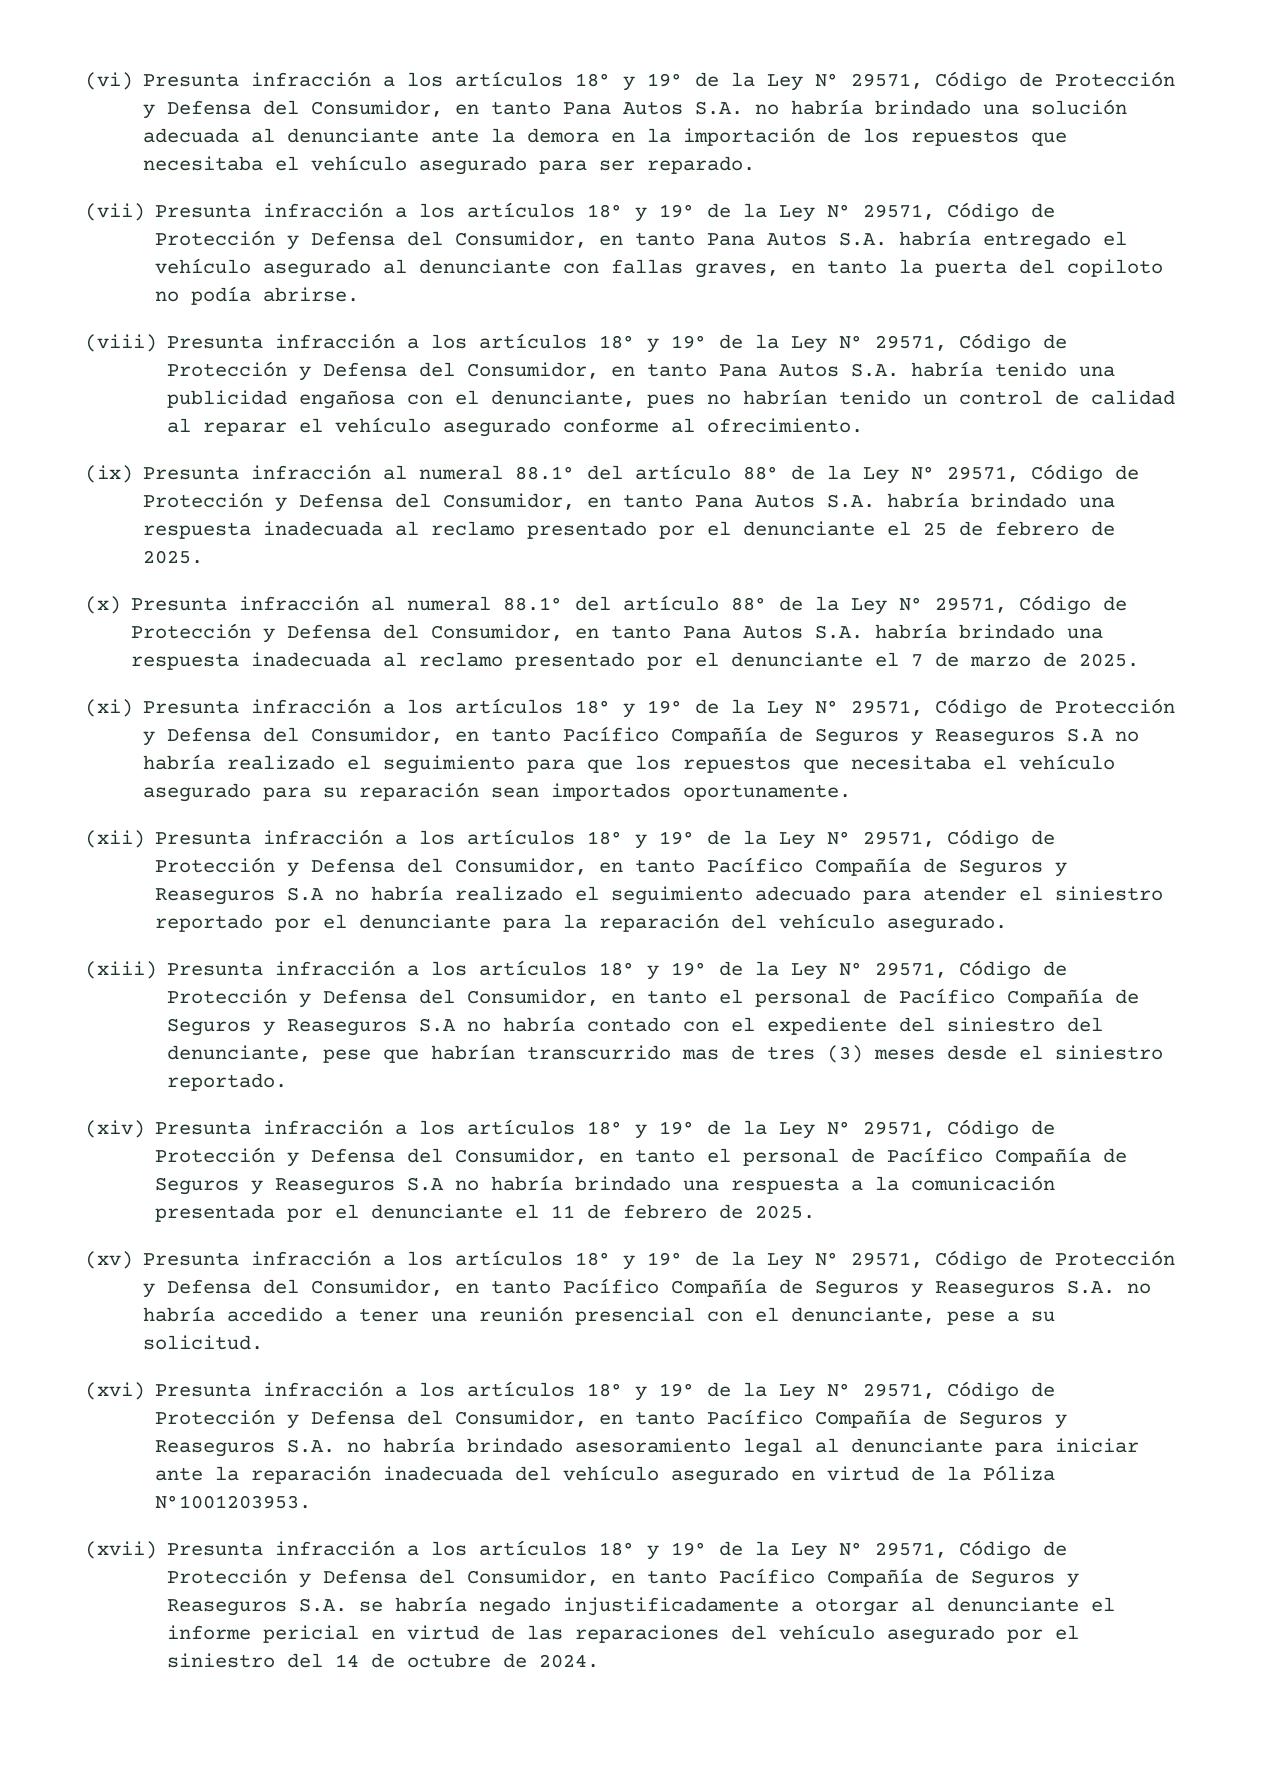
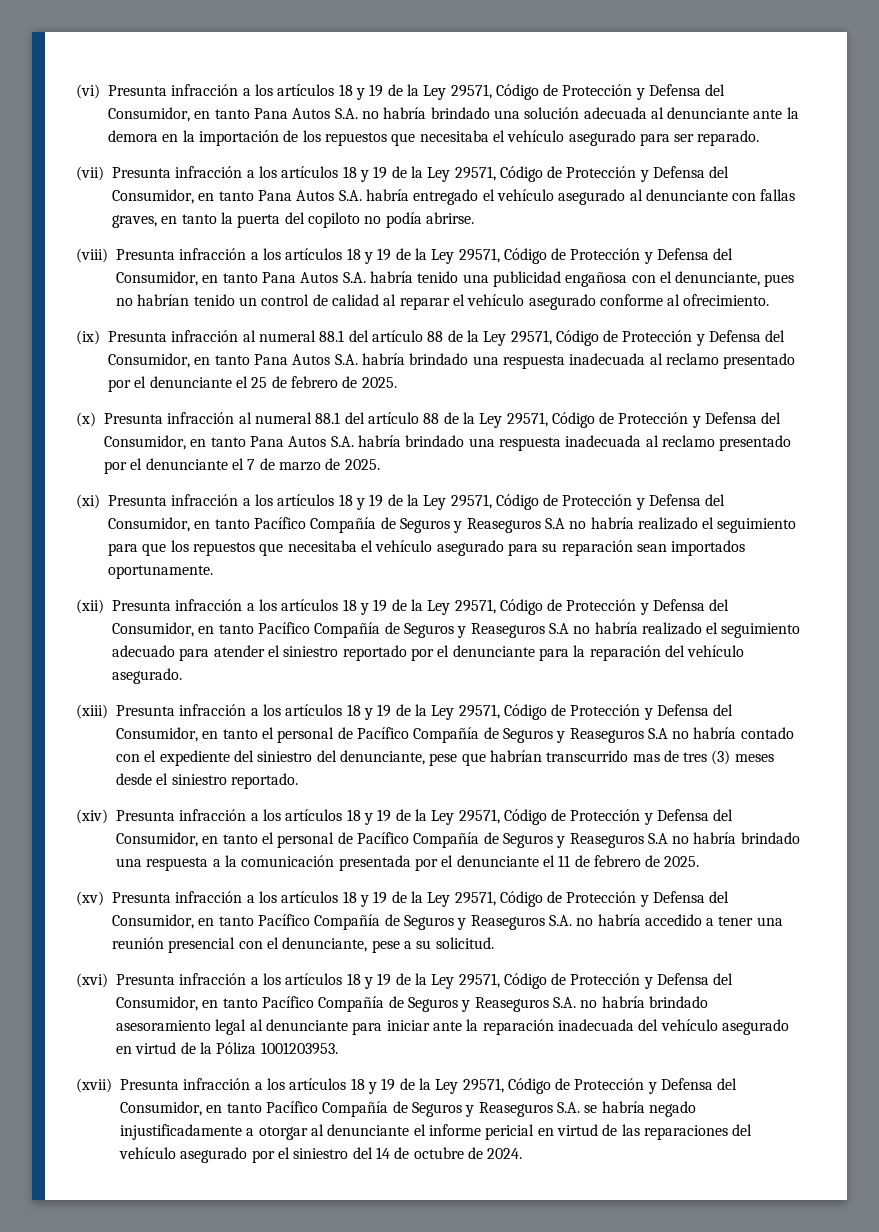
[575,72,840,91] 18° y 19° de la Ley N° -> [338,84,447,100] 18 y 19 de la Ley
[587,203,852,222] 18° y 19° de la Ley N° -> [342,166,451,182] 18 y 19 de la Ley
[599,334,864,353] 18° y 19° de la Ley N° -> [346,248,455,264] 18 y 19 de la Ley
[515,464,936,484] 88.1° del artículo 88° de la Ley N° -> [319,330,507,346] 88.1 del artículo 88 de la Ley
[503,595,924,615] 88.1° del artículo 88° de la Ley N° -> [315,412,503,428] 88.1 del artículo 88 de la Ley
[575,699,840,718] 18° y 19° de la Ley N° -> [338,494,447,510] 18 y 19 de la Ley
[587,830,852,849] 18° y 19° de la Ley N° -> [342,599,451,615] 18 y 19 de la Ley
[599,961,864,980] 18° y 19° de la Ley N° -> [346,704,455,720] 18 y 19 de la Ley
[587,1120,852,1139] 18° y 19° de la Ley N° -> [346,809,455,825] 18 y 19 de la Ley
[575,1251,840,1270] 18° y 19° de la Ley N° -> [342,891,451,907] 18 y 19 de la Ley
[587,1382,852,1401] 18° y 19° de la Ley N° -> [346,973,455,989] 18 y 19 de la Ley
[155,1495,312,1509] N°1001203953. -> [260,1042,338,1055] 1001203953.
[599,1541,864,1560] 18° y 19° de la Ley N° -> [350,1078,459,1094] 18 y 19 de la Ley

